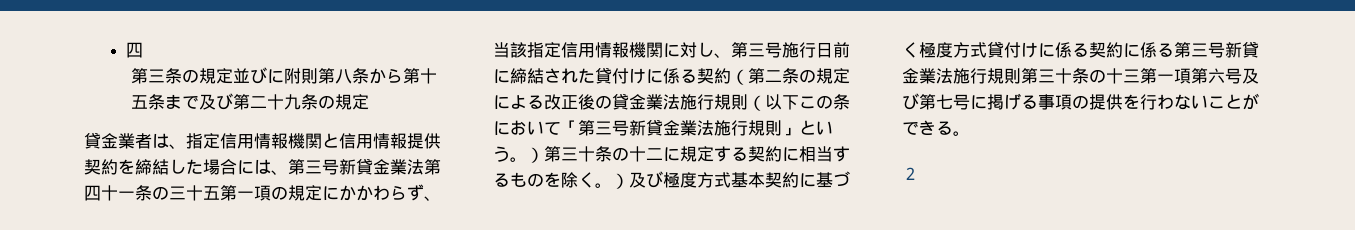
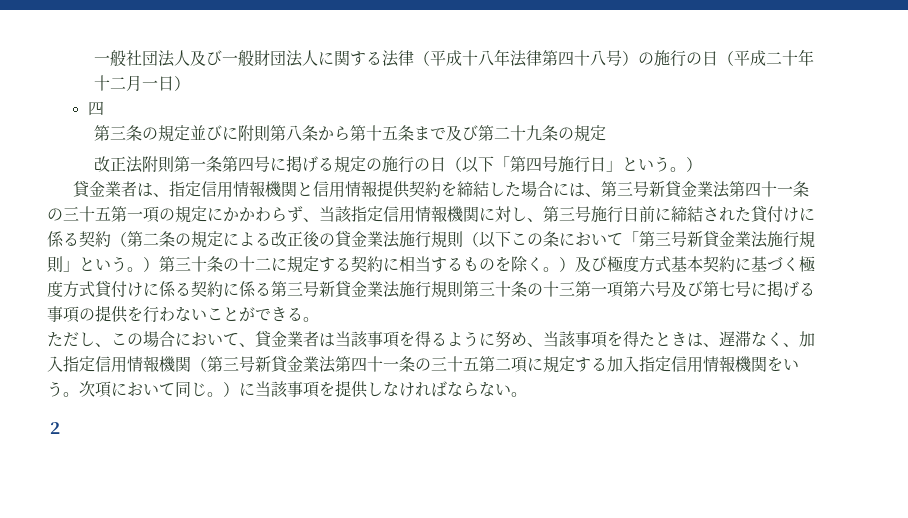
(126, 50) none -> [93,49,814,67] [93,75,190,91] 一般社団法人及び一般財団法人に関する法律（平成十八年法律第四十八号）の施行の日（平成二十年十二月一日） //
(370, 102) none -> [93,155,702,173] // 改正法附則第一条第四号に掲げる規定の施行の日（以下「第四号施行日」という。）
(970, 133) none -> [47,331,815,348] [47,356,799,373] [47,380,527,398] // ただし、この場合において、貸金業者は当該事項を得るように努め、当該事項を得たときは、遅滞なく、加入指定信用情報機関（第三号新貸金業法第四十一条の三十五第二項に規定する加入指定信用情報機関をいう。次項において同じ。）に当該事項を提供しなければならない。

